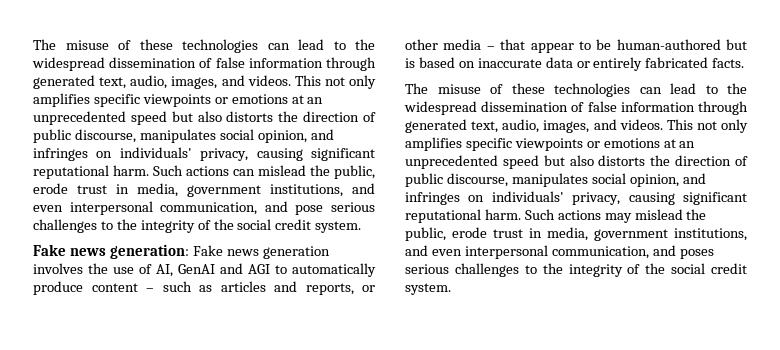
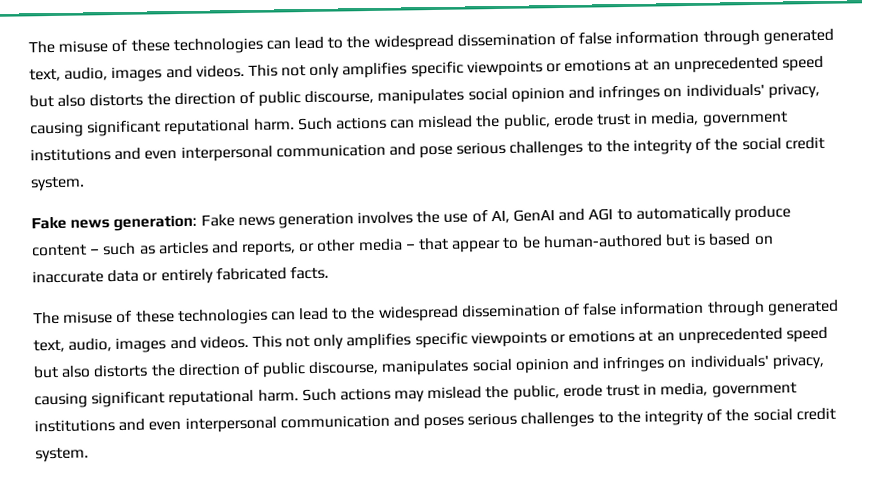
[171,76,218,89] images, -> [111,66,163,83] images
[257,130,307,143] opinion, -> [510,86,565,103] opinion
[270,183,375,197] [33,201,258,215] institutions, and even interpersonal communication, -> [30,143,386,162] institutions and even interpersonal communication
[543,120,590,133] images, -> [115,337,167,354] images
[629,174,679,187] opinion, -> [514,357,570,374] opinion
[674,228,747,241] [405,245,649,259] institutions, and even interpersonal communication, -> [34,414,390,433] institutions and even interpersonal communication

